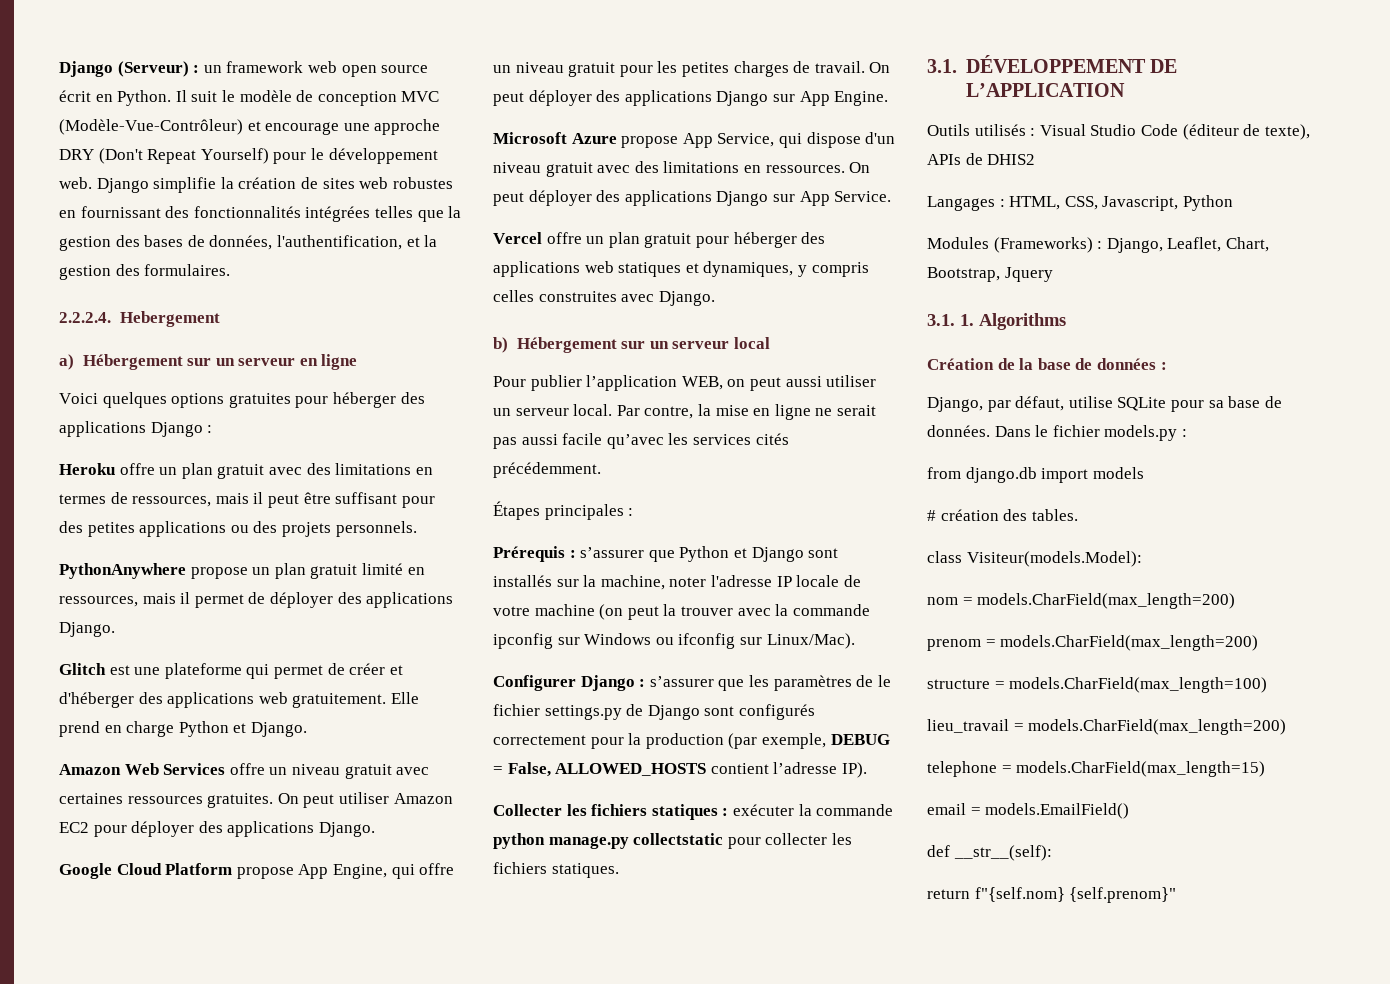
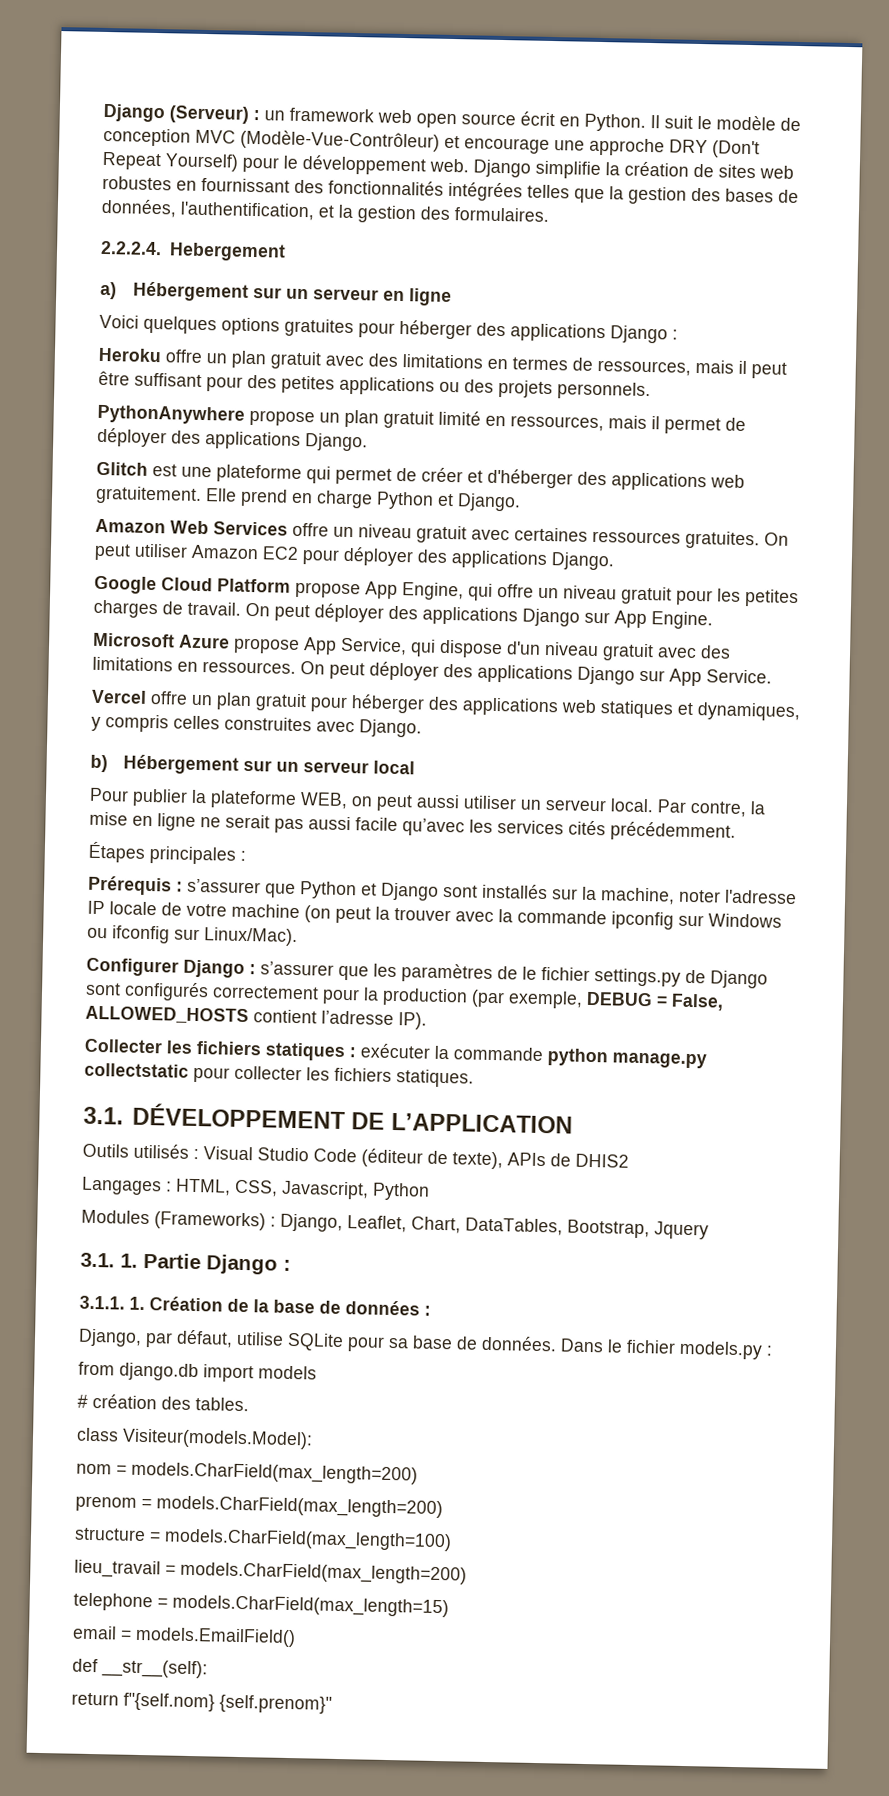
[586,375,678,391] l’application -> [191,789,297,809] la plateforme
(1269, 244) none -> [465,1217,563,1236] DataTables,
[979,313,1066,330] Algorithms // -> [143,1252,291,1275] [79,1295,145,1311] Partie Django : // 3.1.1. 1.

